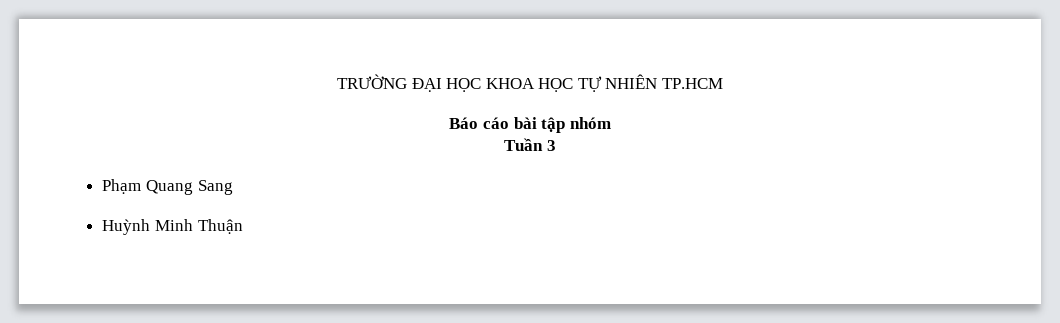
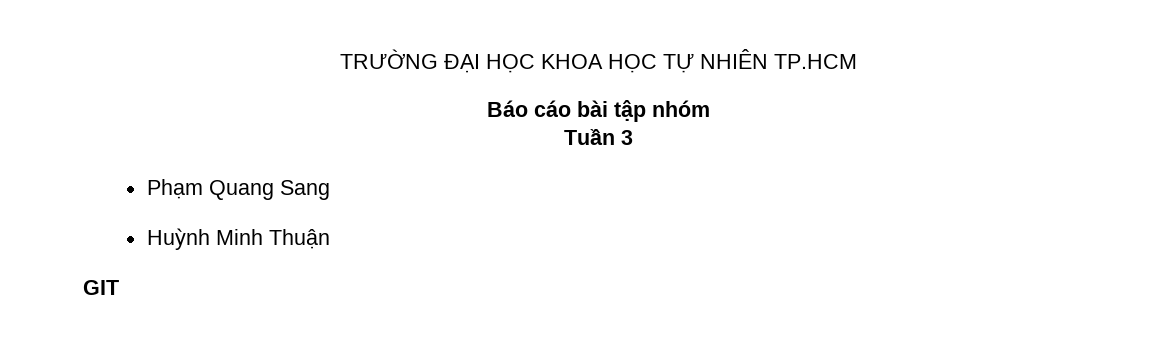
(243, 226) none -> [83,280,119,295] // GIT

